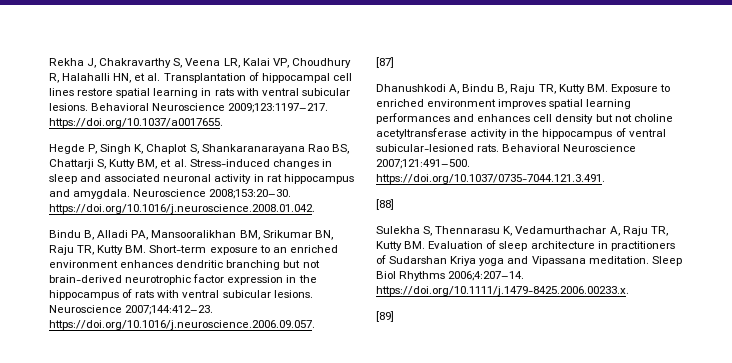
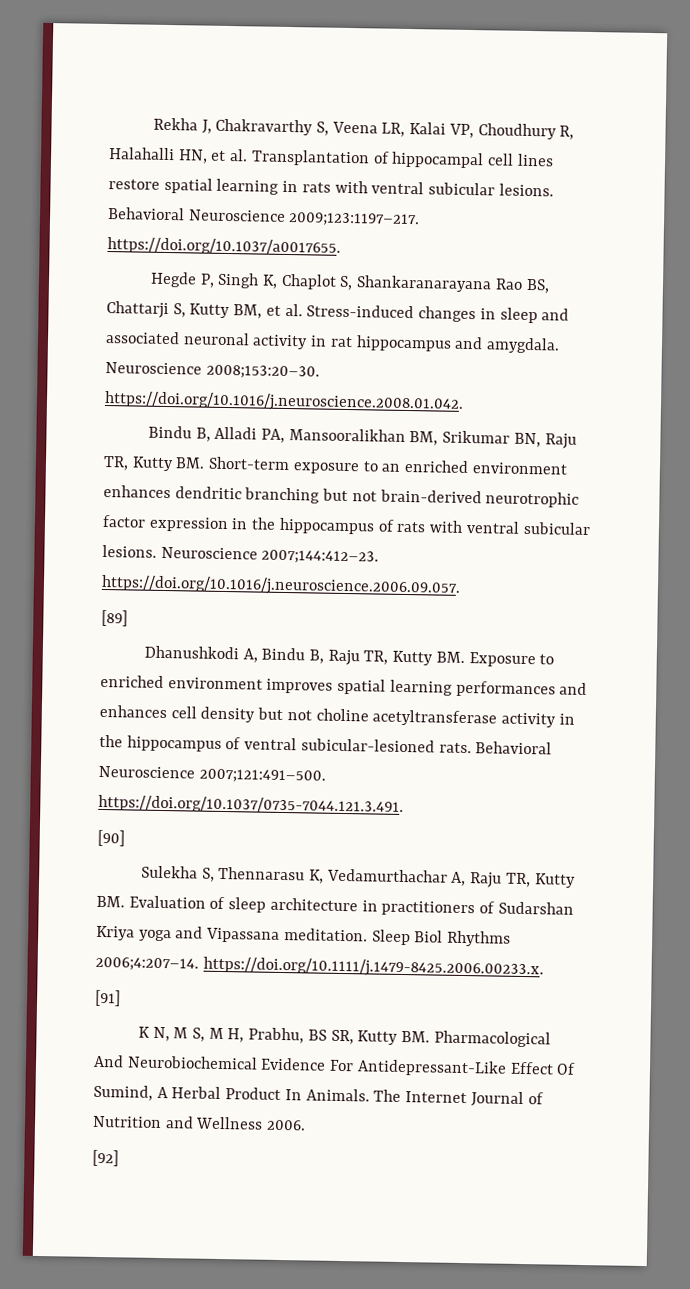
[376,57,394,68] [87] -> [101,609,128,627] [89]
[376,199,394,210] [88] -> [97,829,125,847] [90]
[376,311,394,322] [89] -> [94,989,121,1007] [137,1026,551,1048] [93,1054,577,1077] [93,1084,544,1108] [92,1115,307,1131] [92,1149,119,1167] [91] // K N, M S, M H, Prabhu, BS SR, Kutty BM. Pharmacological And Neurobiochemical Evidence For Antidepressant-Like Effect Of Sumind, A Herbal Product In Animals. The Internet Journal of Nutrition and Wellness 2006. // [92]

